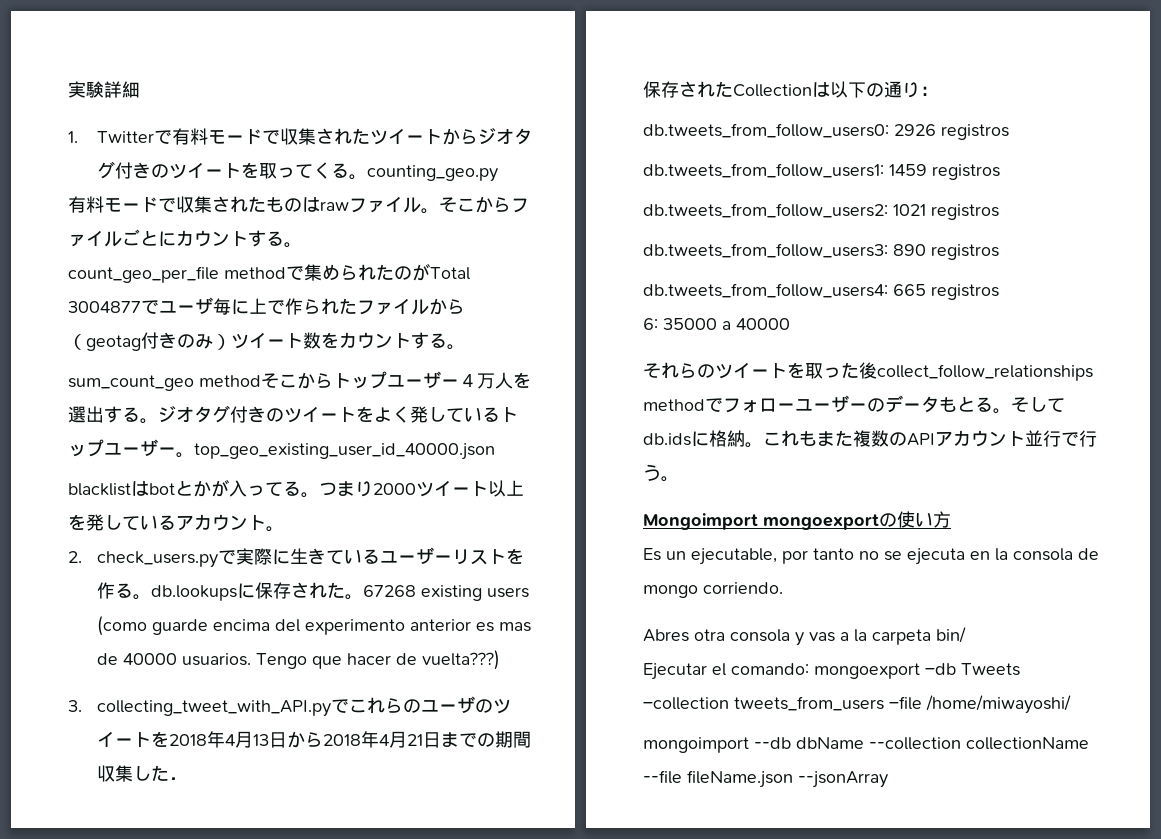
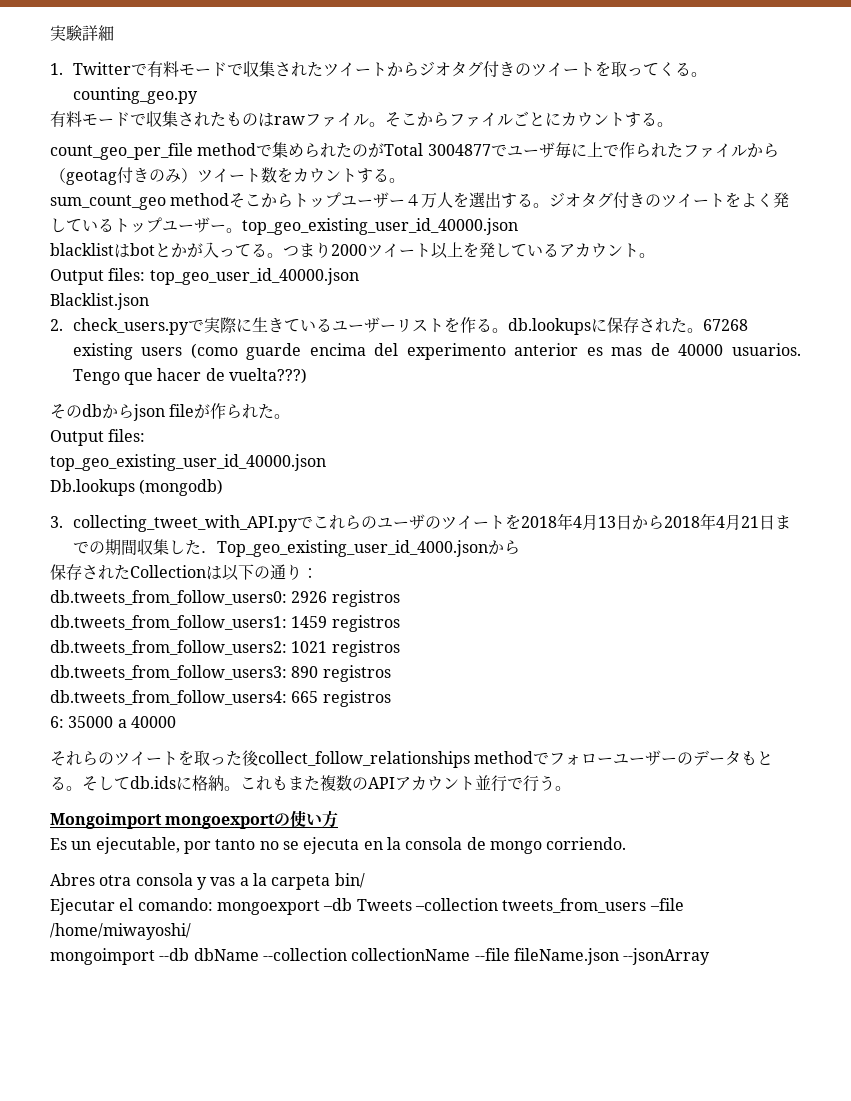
(284, 529) none -> [50,268,359,285] [50,293,149,310] // Output files: top_geo_user_id_40000.json // Blacklist.json
(500, 660) none -> [50,403,291,421] [50,429,146,446] [50,454,326,471] [50,479,224,496] // そのdbからjson fileが作られた。 // Output files: // top_geo_existing_user_id_40000.json // Db.lookups (mongodb)
(187, 778) none -> [216,540,520,557] Top_geo_existing_user_id_4000.jsonから

